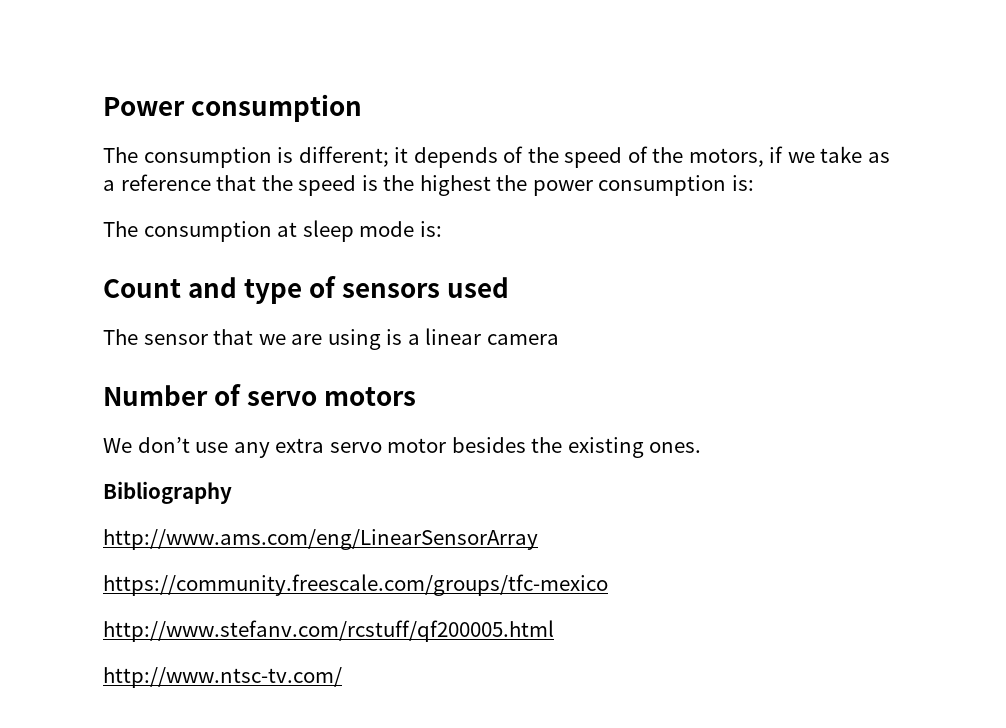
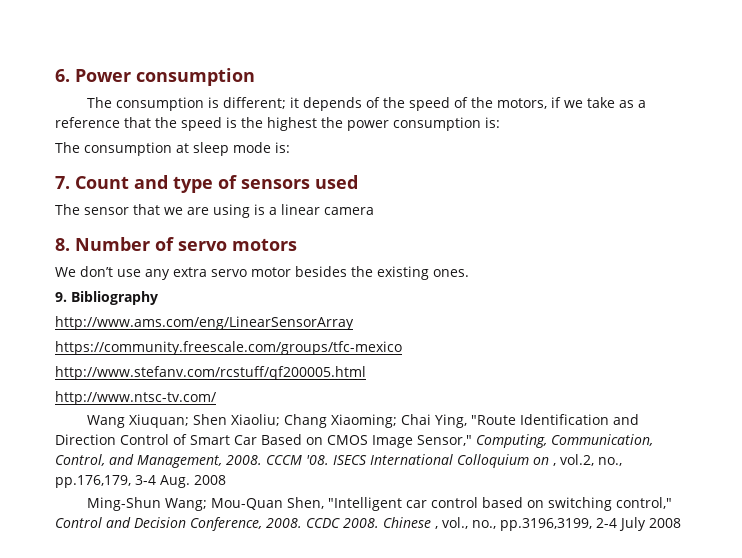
(103, 106) none -> [55,69,70,82] 6.
(442, 229) none -> [55,176,70,189] 7.
(559, 339) none -> [55,238,70,251] 8.
(702, 447) none -> [55,292,67,302] 9.
(342, 677) none -> [86,414,639,428] [55,434,653,448] [55,454,622,468] [55,475,226,488] [86,497,672,511] [55,517,681,531] // Wang Xiuquan; Shen Xiaoliu; Chang Xiaoming; Chai Ying, "Route Identification and Direction Control of Smart Car Based on CMOS Image Sensor," Computing, Communication, Control, and Management, 2008. CCCM '08. ISECS International Colloquium on , vol.2, no., pp.176,179, 3-4 Aug. 2008 // Ming-Shun Wang; Mou-Quan Shen, "Intelligent car control based on switching control," Control and Decision Conference, 2008. CCDC 2008. Chinese , vol., no., pp.3196,3199, 2-4 July 2008

